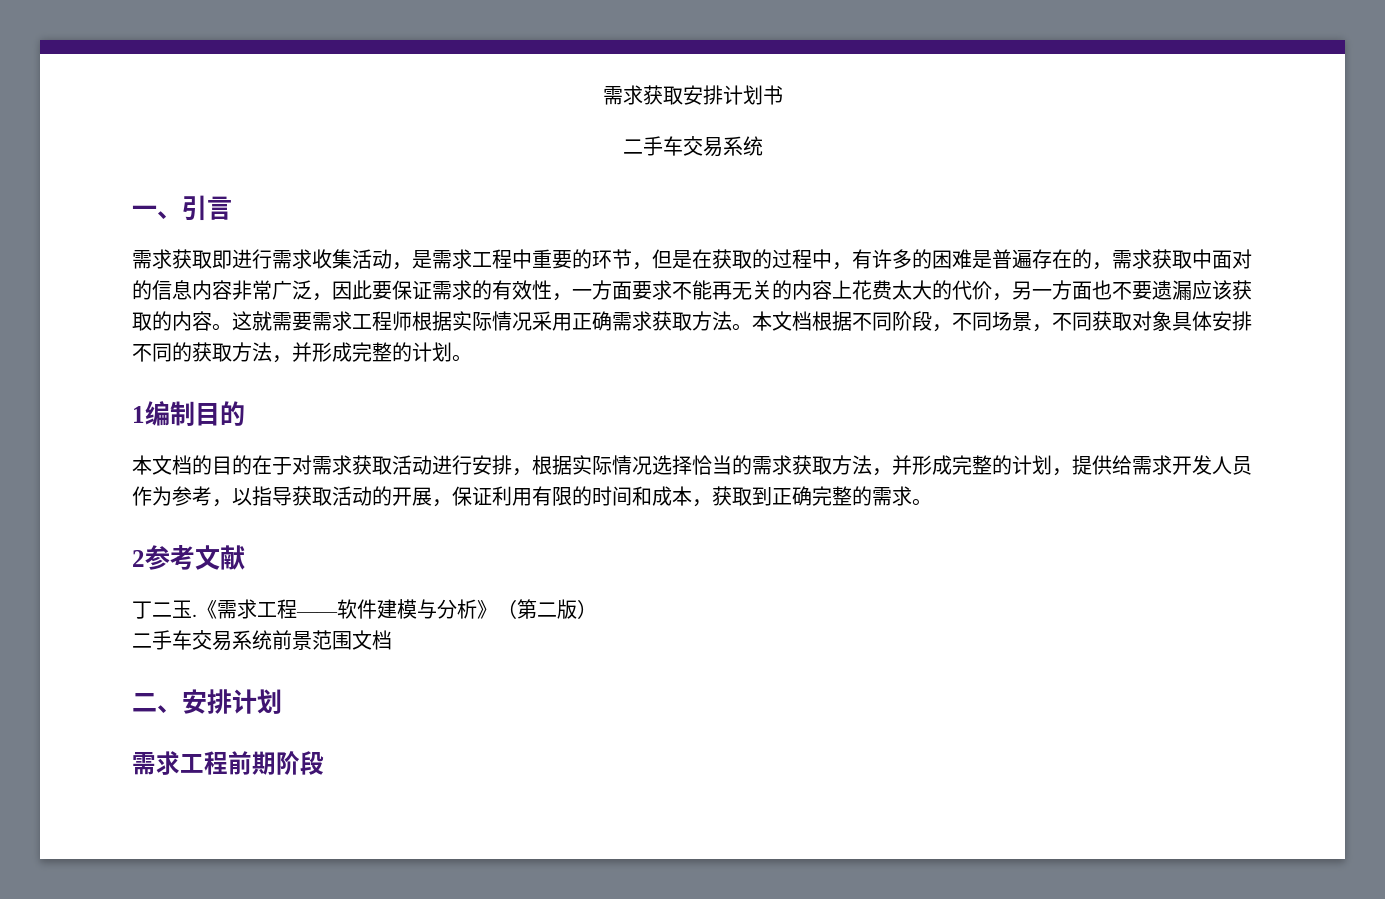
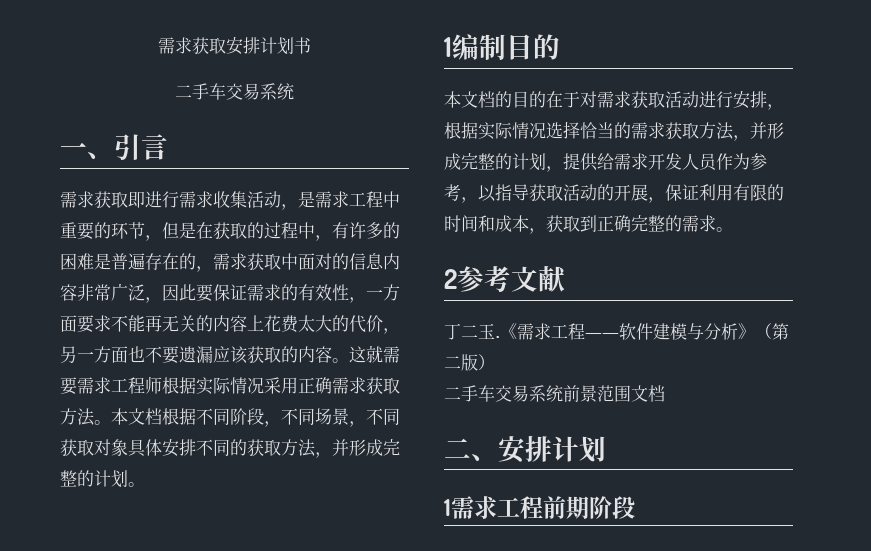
(282, 701) none -> [444,499,451,516] 1

